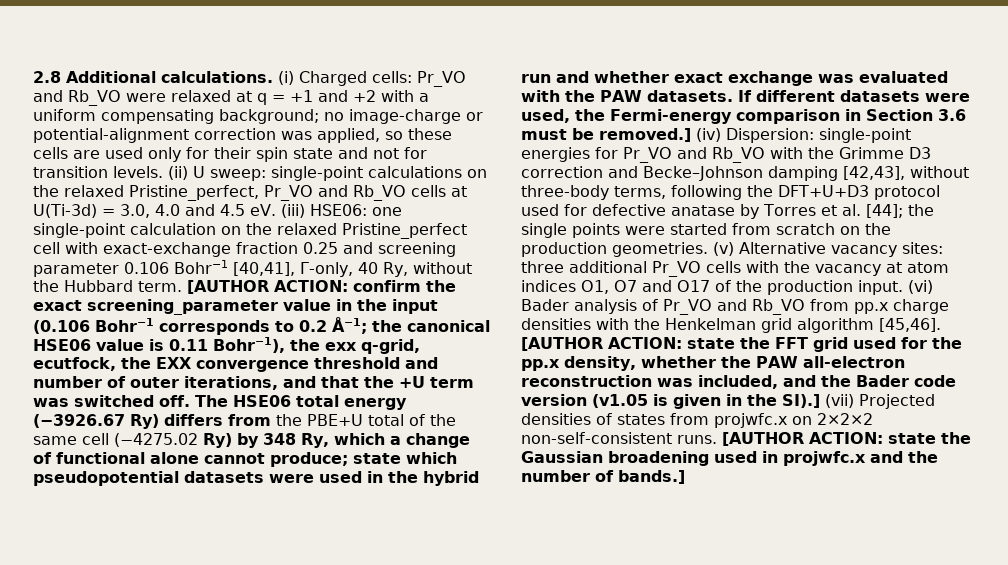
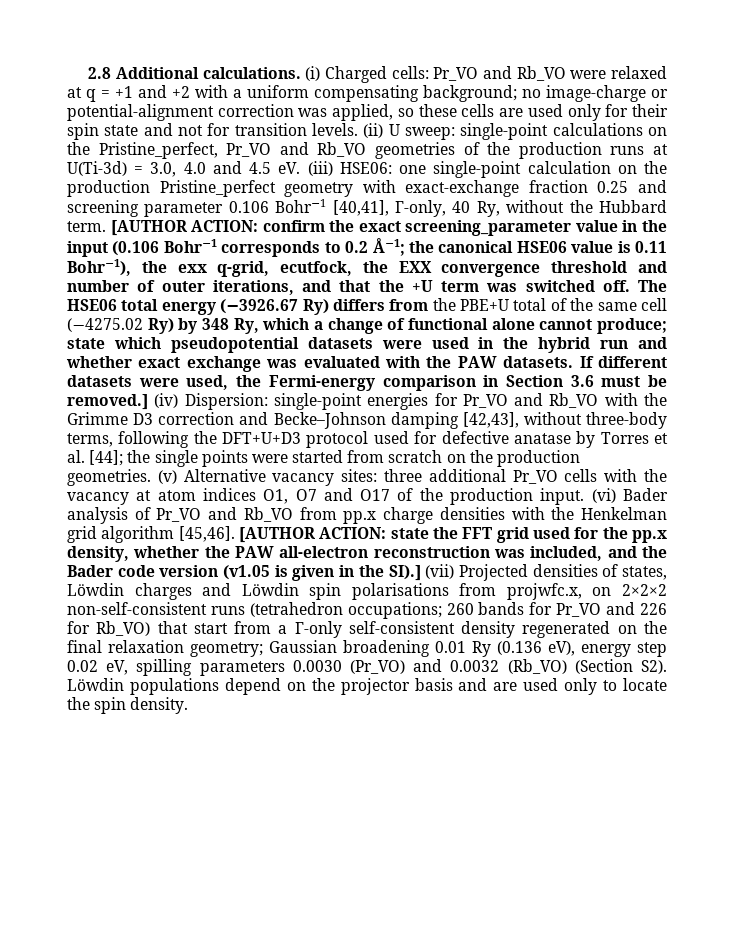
[64,185,124,197] relaxed -> (90, 148) none
[411,185,446,197] cells -> [375,142,645,159] geometries of the production runs
[277,223,467,239] [33,242,60,254] relaxed Pristine_perfect cell -> [67,180,354,197] production Pristine_perfect geometry
[617,413,873,428] [521,432,971,446] [521,451,938,466] [521,470,685,484] states from projwfc.x on 2×2×2 non-self-consistent runs. [AUTHOR ACTION: state the Gaussian broadening used in projwfc.x and the number of bands.] -> [622,566,667,580] [67,583,667,600] [67,602,668,619] [67,621,667,638] [67,640,667,657] [67,659,667,676] [67,678,667,695] [67,697,189,714] states, Löwdin charges and Löwdin spin polarisations from projwfc.x, on 2×2×2 non-self-consistent runs (tetrahedron occupations; 260 bands for Pr_VO and 226 for Rb_VO) that start from a Γ-only self-consistent density regenerated on the final relaxation geometry; Gaussian broadening 0.01 Ry (0.136 eV), energy step 0.02 eV, spilling parameters 0.0030 (Pr_VO) and 0.0032 (Rb_VO) (Section S2). Löwdin populations depend on the projector basis and are used only to locate the spin density.

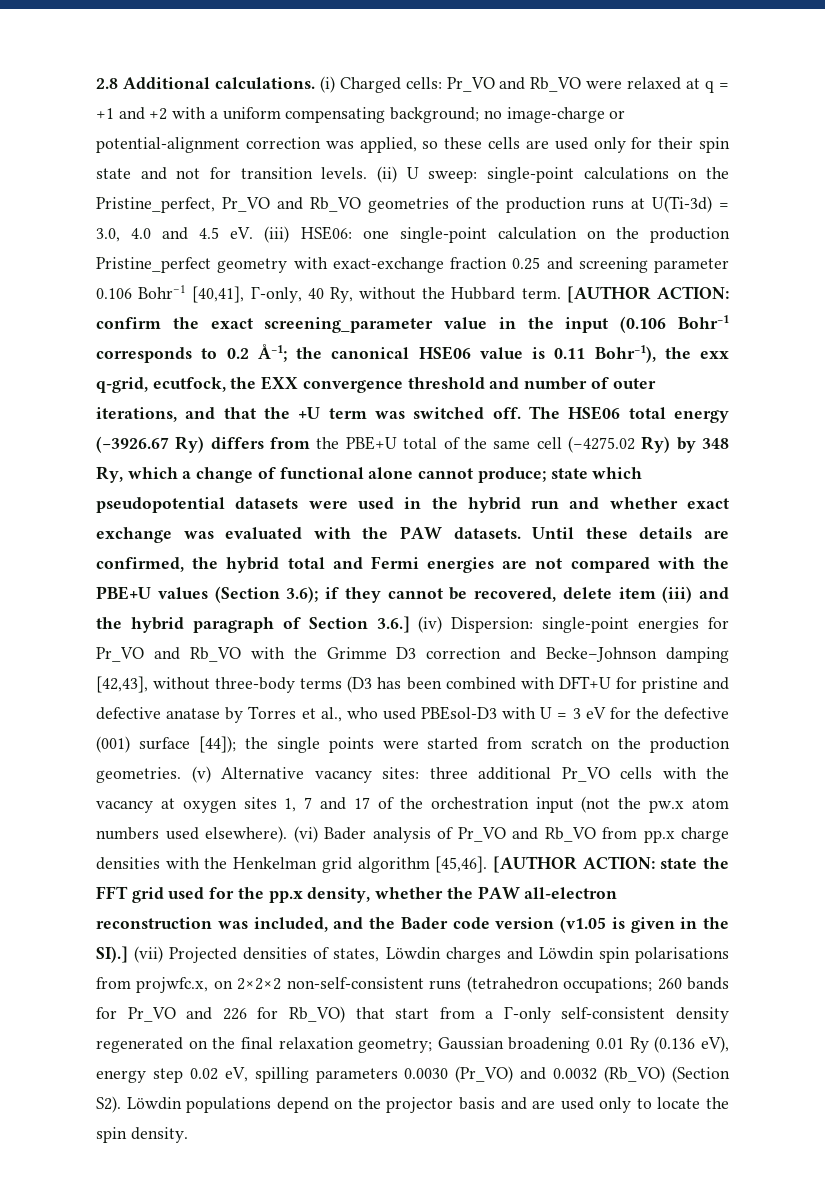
[579,356,667,368] [67,375,667,391] [67,394,148,410] If different datasets were used, the Fermi-energy comparison in Section 3.6 must be removed.] -> [532,527,730,539] [96,556,729,573] [96,586,729,603] [96,616,410,633] Until these details are confirmed, the hybrid total and Fermi energies are not compared with the PBE+U values (Section 3.6); if they cannot be recovered, delete item (iii) and the hybrid paragraph of Section 3.6.]
[67,431,438,448] terms, following the DFT+U+D3 protocol used for -> [300,676,730,693] terms (D3 has been combined with DFT+U for pristine and
[67,450,124,466] al. [44]; -> [320,706,729,722] [96,736,236,753] al., who used PBEsol-D3 with U = 3 eV for the defective (001) surface [44]);
[157,488,585,505] atom indices O1, O7 and O17 of the production input. -> [182,796,730,813] [96,826,287,843] oxygen sites 1, 7 and 17 of the orchestration input (not the pw.x atom numbers used elsewhere).

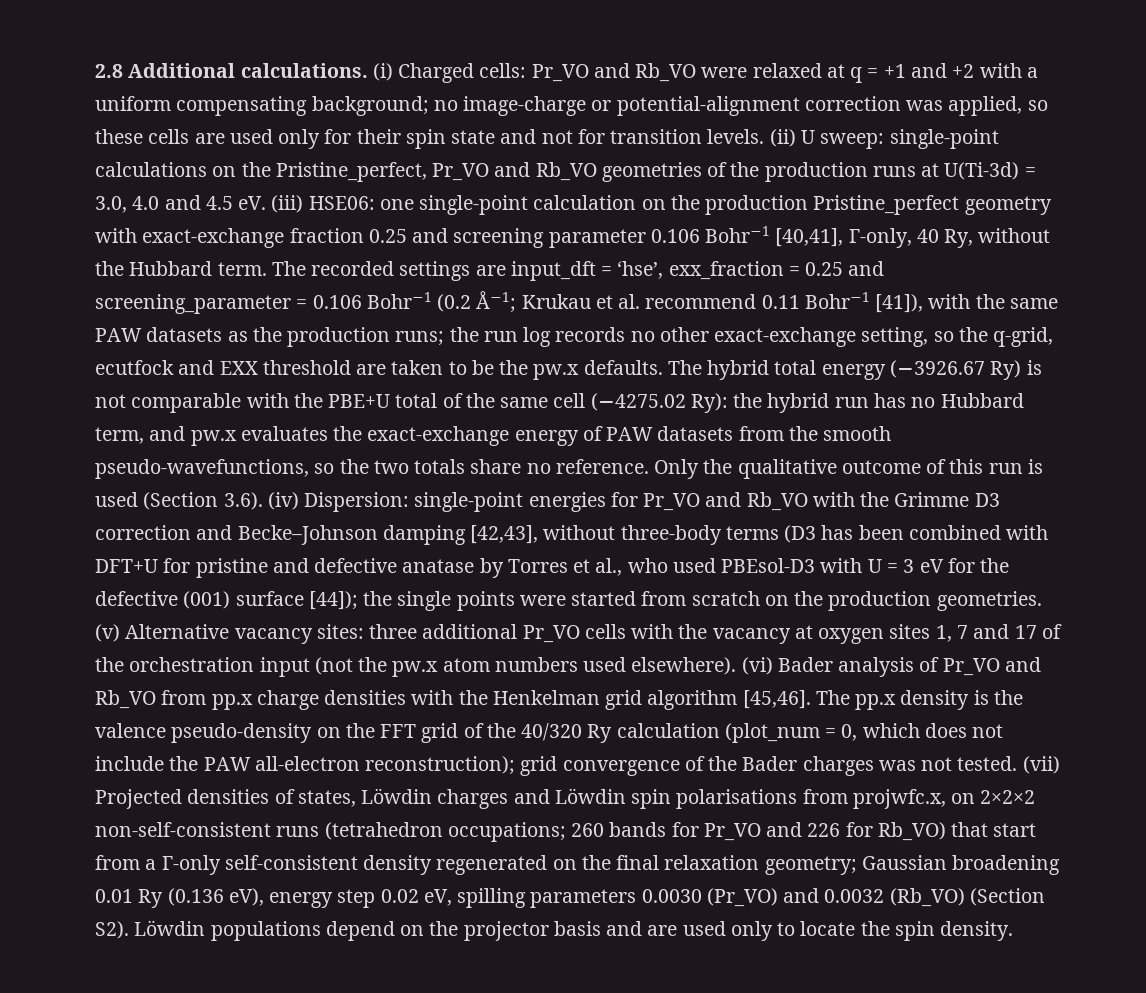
[566,286,729,303] [96,315,730,333] [96,344,729,363] [96,376,656,393] [96,406,729,423] [96,436,311,453] [AUTHOR ACTION: confirm the exact screening_parameter value in the input (0.106 Bohr−1 corresponds to 0.2 Å−1; the canonical HSE06 value is 0.11 Bohr−1), the exx q-grid, ecutfock, the EXX convergence threshold and number of outer iterations, and that the +U term was switched off. The HSE06 total energy (−3926.67 Ry) differs from -> [271,261,885,281] [95,291,1058,314] [95,327,1054,347] [95,360,1042,380] [95,393,289,413] The recorded settings are input_dft = ‘hse’, exx_fraction = 0.25 and screening_parameter = 0.106 Bohr−1 (0.2 Å−1; Krukau et al. recommend 0.11 Bohr−1 [41]), with the same PAW datasets as the production runs; the run log records no other exact-exchange setting, so the q-grid, ecutfock and EXX threshold are taken to be the pw.x defaults. The hybrid total energy (−3926.67 Ry) is not comparable with
[641,436,729,453] [96,466,643,483] [96,497,729,513] [96,526,730,543] [96,556,729,573] [96,586,729,603] [96,616,410,633] Ry) by 348 Ry, which a change of functional alone cannot produce; state which pseudopotential datasets were used in the hybrid run and whether exact exchange was evaluated with the PAW datasets. Until these details are confirmed, the hybrid total and Fermi energies are not compared with the PBE+U values (Section 3.6); if they cannot be recovered, delete item (iii) and the hybrid paragraph of Section 3.6.] -> [690,393,1024,413] [95,426,892,446] [95,459,1043,479] [95,492,263,510] Ry): the hybrid run has no Hubbard term, and pw.x evaluates the exact-exchange energy of PAW datasets from the smooth pseudo-wavefunctions, so the two totals share no reference. Only the qualitative outcome of this run is used (Section 3.6).
[492,856,729,873] [96,886,618,903] [96,916,729,933] [96,946,128,963] [AUTHOR ACTION: state the FFT grid used for the pp.x density, whether the PAW all-electron reconstruction was included, and the Bader code version (v1.05 is given in the SI).] -> [815,690,1023,710] [95,723,1004,743] [95,756,1018,776] The pp.x density is the valence pseudo-density on the FFT grid of the 40/320 Ry calculation (plot_num = 0, which does not include the PAW all-electron reconstruction); grid convergence of the Bader charges was not tested.

